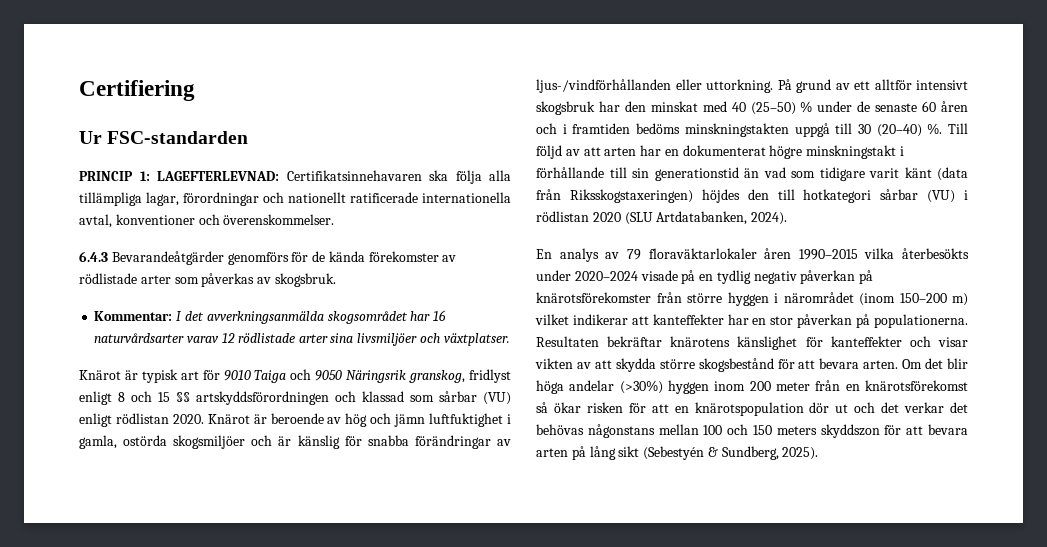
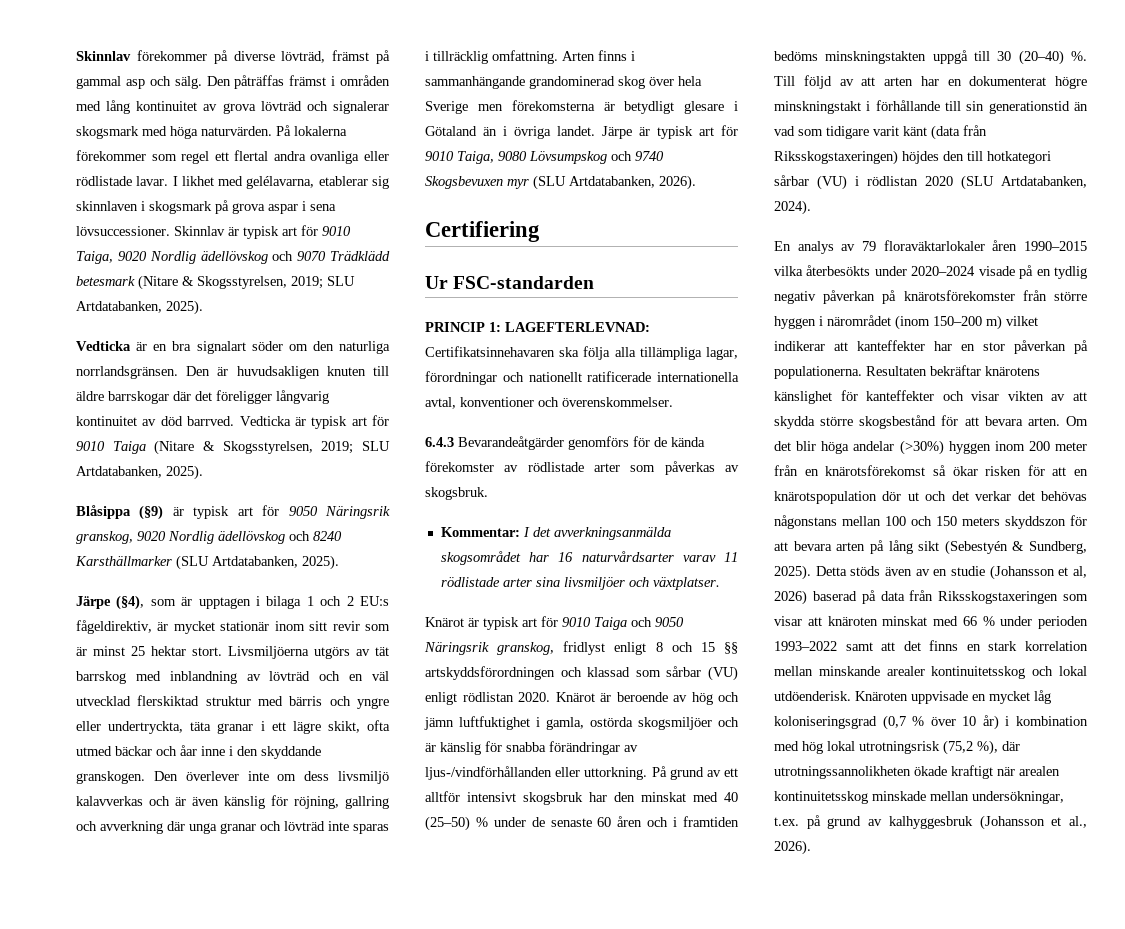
(79, 90) none -> [76,50,390,64] [76,75,390,89] [76,100,389,114] [76,125,347,139] [76,150,389,164] [76,176,389,189] [76,200,336,214] [76,225,351,239] [76,251,390,264] [76,275,355,290] [76,300,203,315] [76,341,390,354] [76,366,389,379] [76,390,329,404] [76,415,389,429] [76,440,390,455] [76,465,203,480] [76,505,390,520] [76,531,342,544] [75,555,339,570] [76,595,389,610] [76,620,390,634] [76,646,389,659] [76,671,389,684] [76,695,390,709] [76,720,390,734] [76,745,321,759] [76,771,389,784] [76,795,389,809] [76,821,389,834] [425,50,635,64] [425,76,702,89] [425,100,738,114] [425,125,738,139] [425,151,664,164] [425,175,696,190] Skinnlav förekommer på diverse lövträd, främst på gammal asp och sälg. Den påträffas främst i områden med lång kontinuitet av grova lövträd och signalerar skogsmark med höga naturvärden. På lokalerna förekommer som regel ett flertal andra ovanliga eller rödlistade lavar. I likhet med gelélavarna, etablerar sig skinnlaven i skogsmark på grova aspar i sena lövsuccessioner. Skinnlav är typisk art för 9010 Taiga, 9020 Nordlig ädellövskog och 9070 Trädklädd betesmark (Nitare & Skogsstyrelsen, 2019; SLU Artdatabanken, 2025). // Vedticka är en bra signalart söder om den naturliga norrlandsgränsen. Den är huvudsakligen knuten till äldre barrskogar där det föreligger långvarig kontinuitet av död barrved. Vedticka är typisk art för 9010 Taiga (Nitare & Skogsstyrelsen, 2019; SLU Artdatabanken, 2025). // Blåsippa (§9) är typisk art för 9050 Näringsrik granskog, 9020 Nordlig ädellövskog och 8240 Karsthällmarker (SLU Artdatabanken, 2025). // Järpe (§4), som är upptagen i bilaga 1 och 2 EU:s fågeldirektiv, är mycket stationär inom sitt revir som är minst 25 hektar stort. Livsmiljöerna utgörs av tät barrskog med inblandning av lövträd och en väl utvecklad flerskiktad struktur med bärris och yngre eller undertryckta, täta granar i ett lägre skikt, ofta utmed bäckar och åar inne i den skyddande granskogen. Den överlever inte om dess livsmiljö kalavverkas och är även känslig för röjning, gallring och avverkning där unga granar och lövträd inte sparas i tillräcklig omfattning. Arten finns i sammanhängande grandominerad skog över hela Sverige men förekomsterna är betydligt glesare i Götaland än i övriga landet. Järpe är typisk art för 9010 Taiga, 9080 Lövsumpskog och 9740 Skogsbevuxen myr (SLU Artdatabanken, 2026). //
[221,333,235,343] 12 -> [724,552,738,562] 11
(819, 453) none -> [815,565,1087,580] [774,590,1088,605] [774,616,1088,629] [774,640,1088,651] [774,666,1087,679] [774,690,1051,704] [774,715,1088,730] [774,740,1020,755] [774,765,1060,779] [774,791,1064,804] [774,815,1087,830] [774,840,811,855] Detta stöds även av en studie (Johansson et al, 2026) baserad på data från Riksskogstaxeringen som visar att knäroten minskat med 66 % under perioden 1993–2022 samt att det finns en stark korrelation mellan minskande arealer kontinuitetsskog och lokal utdöenderisk. Knäroten uppvisade en mycket låg koloniseringsgrad (0,7 % över 10 år) i kombination med hög lokal utrotningsrisk (75,2 %), där utrotningssannolikheten ökade kraftigt när arealen kontinuitetsskog minskade mellan undersökningar, t.ex. på grund av kalhyggesbruk (Johansson et al., 2026).

